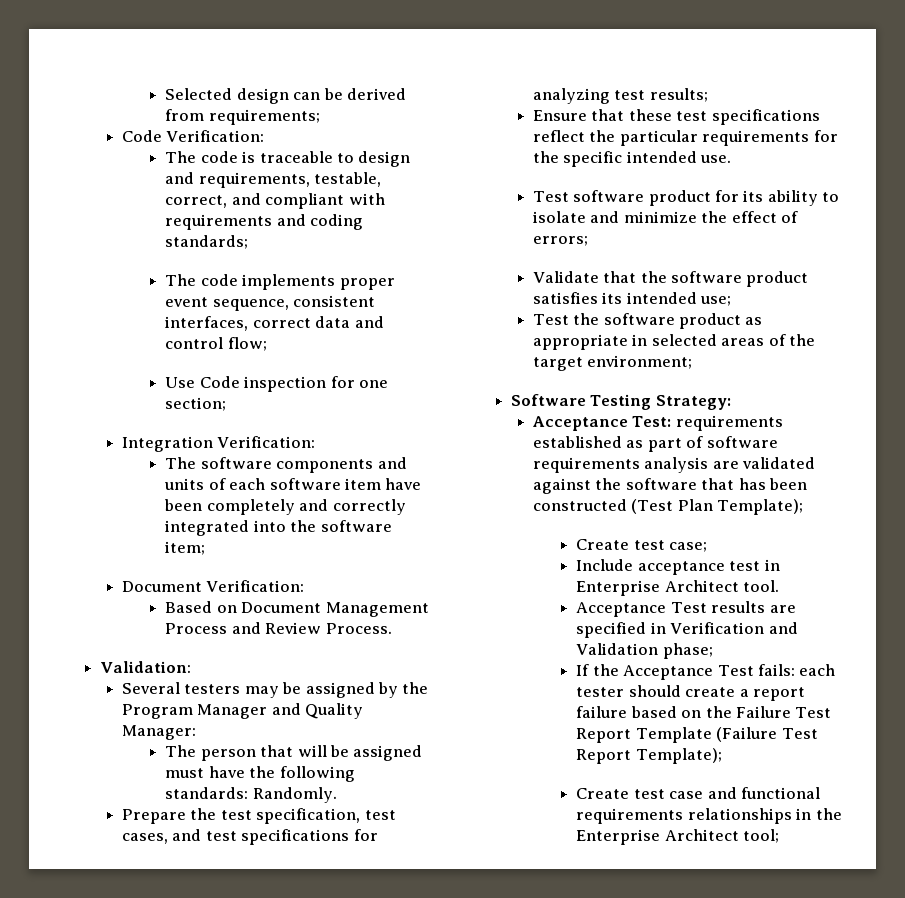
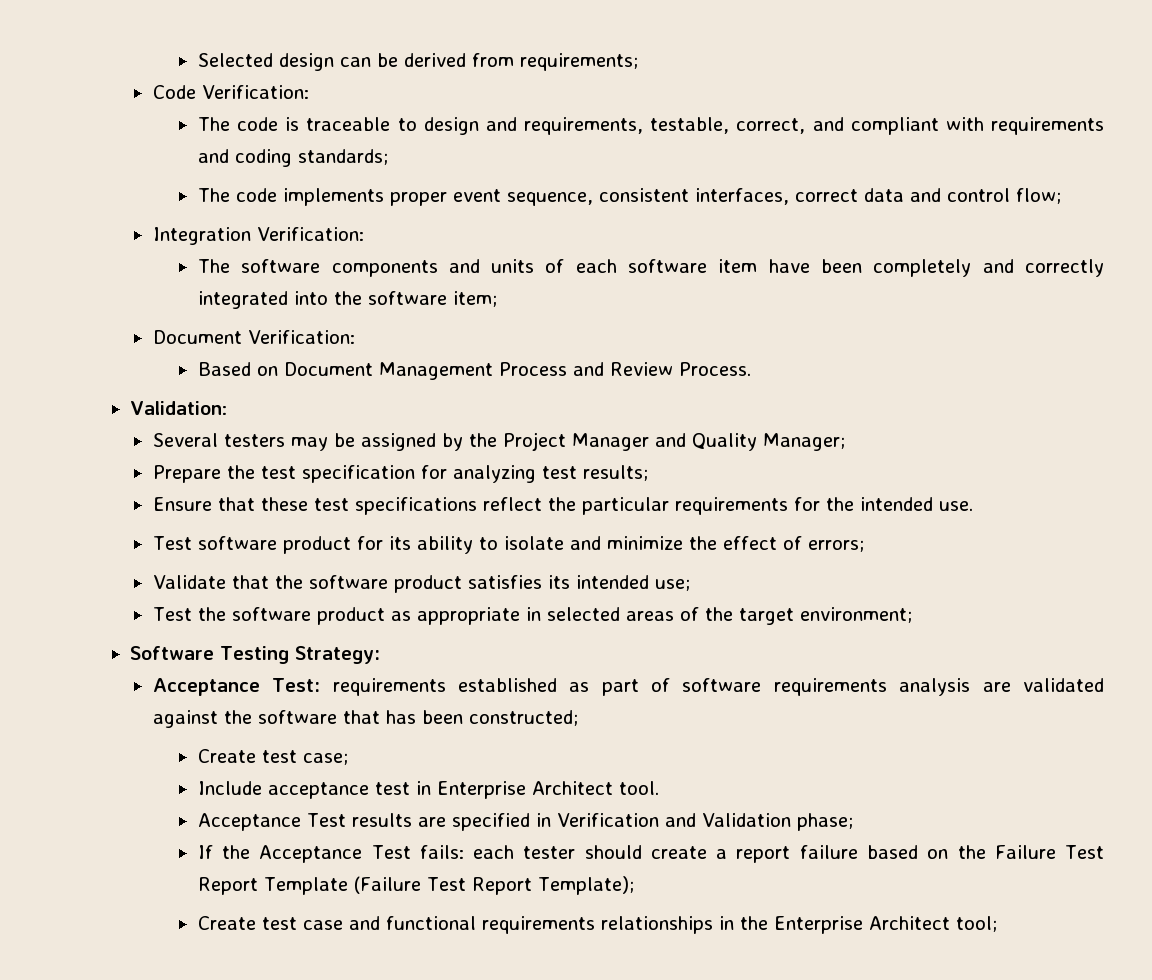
[165,376,389,392] [165,397,227,411] // Use Code inspection for one section; -> (1061, 196) none
[121,704,193,719] Program -> [502,432,566,451] Project
[121,725,196,740] [165,745,423,761] [165,766,355,782] [165,787,337,803] [121,808,396,824] [121,829,350,845] Manager: // The person that will be assigned must have the following standards: Randomly. // Prepare the test specification, test cases, and test specifications -> [762,433,845,451] [152,465,415,483] Manager; // Prepare the test specification
[563,151,623,167] specific -> (854, 504) none
[532,499,804,515] constructed (Test Plan Template); -> [468,710,578,726] constructed;

